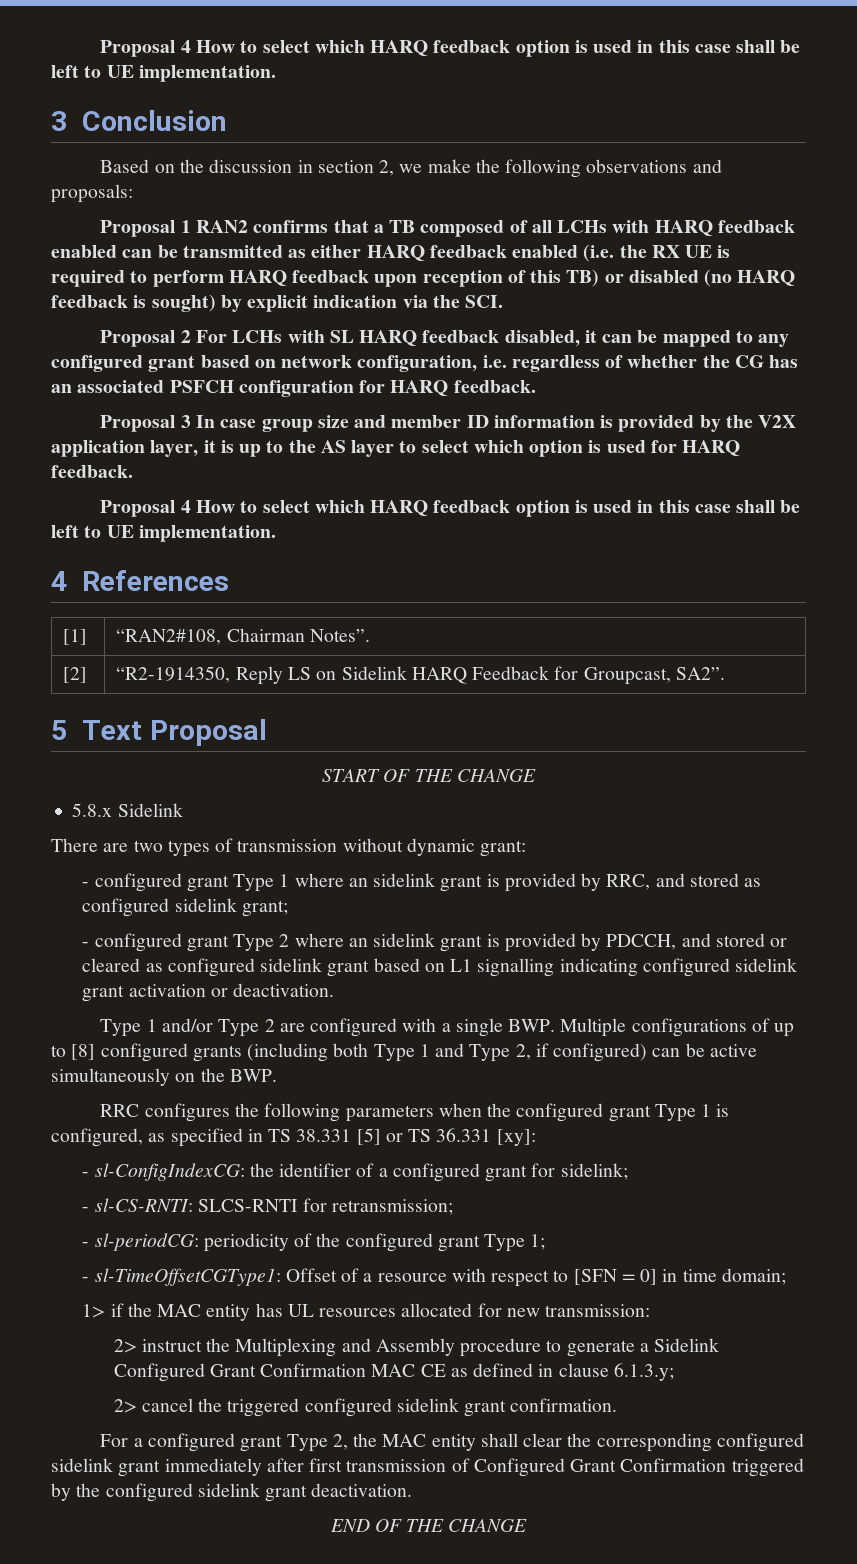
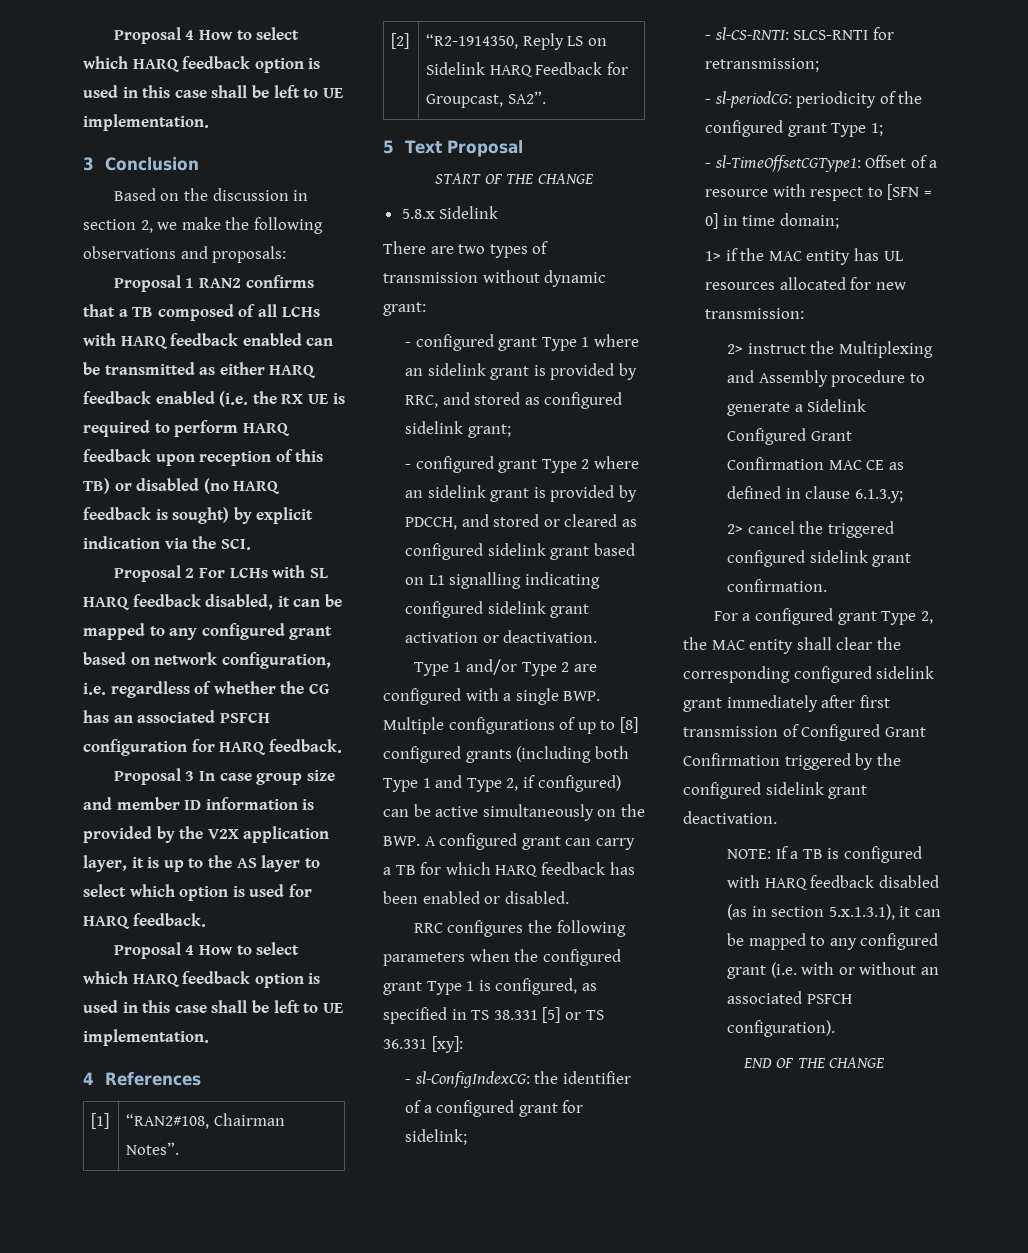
(277, 1075) none -> [424,833,635,850] [383,862,635,877] [383,891,569,904] A configured grant can carry a TB for which HARQ feedback has been enabled or disabled.
(413, 1490) none -> [727,846,922,863] [727,875,939,890] [727,904,941,920] [727,933,939,950] [727,962,939,979] [727,991,852,1004] [727,1020,836,1037] // NOTE: If a TB is configured with HARQ feedback disabled (as in section 5.x.1.3.1), it can be mapped to any configured grant (i.e. with or without an associated PSFCH configuration).

